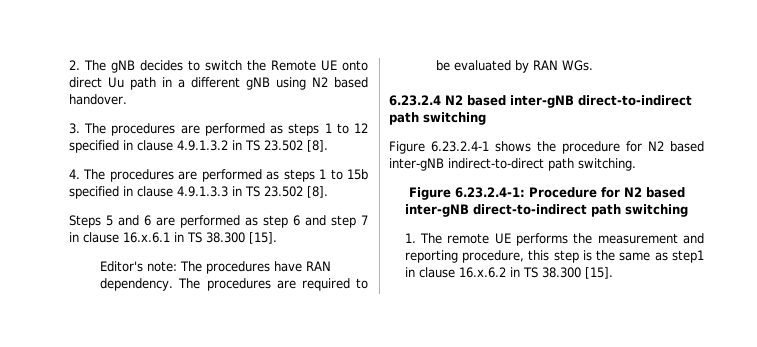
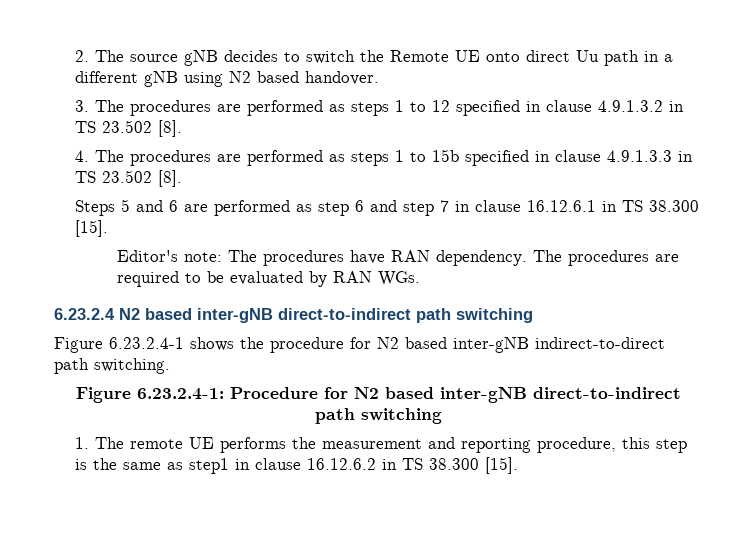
(106, 65) none -> [130,54,179,62] source
[122,232,170,243] 16.x.6.1 -> [527,200,597,212] 16.12.6.1
[458,267,506,278] 16.x.6.2 -> [307,458,377,470] 16.12.6.2

